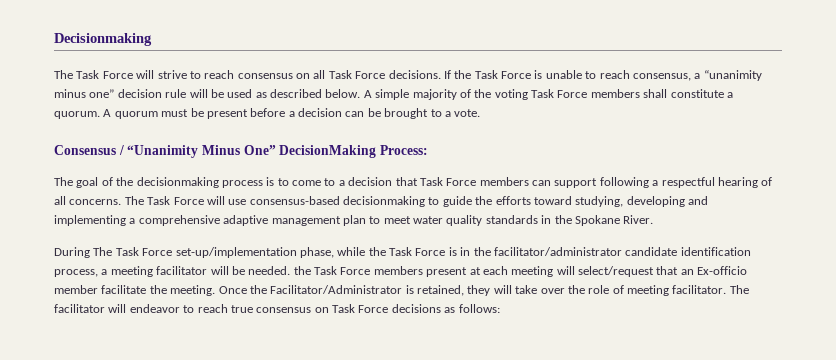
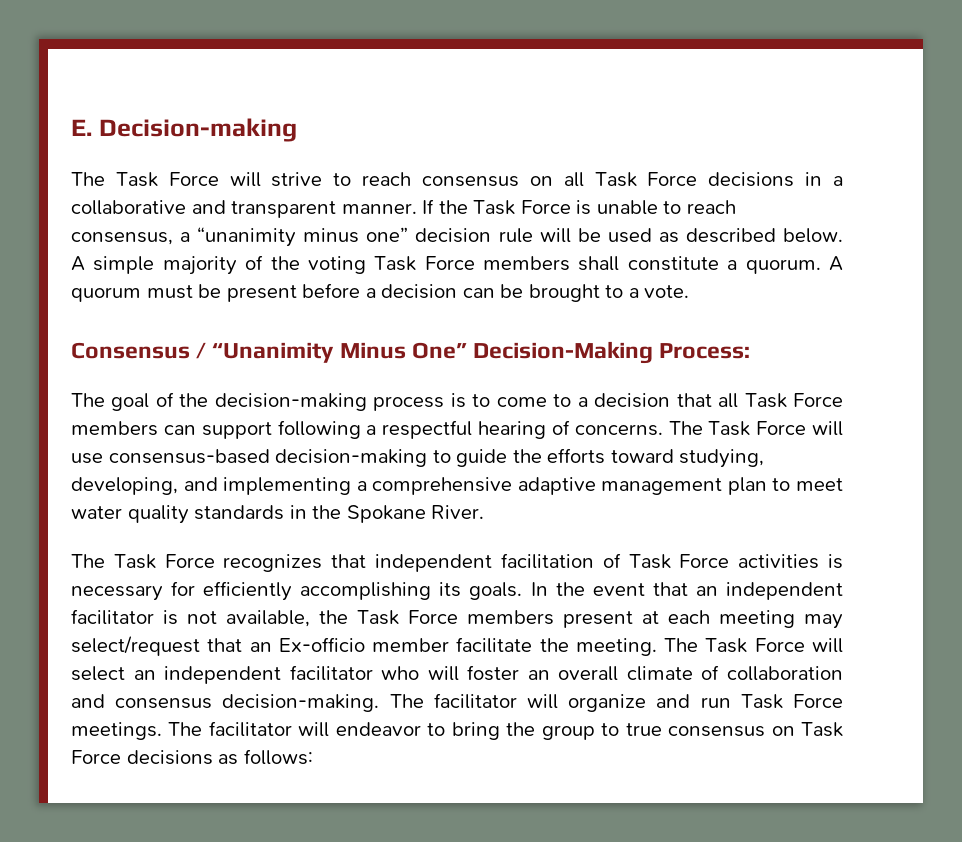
[54,33,152,46] Decisionmaking -> [71,118,297,142] E. Decision-making
[388,70,441,79] decisions. -> [708,172,843,187] [71,200,417,218] decisions in a collaborative and transparent manner.
[279,145,377,158] DecisionMaking -> [473,341,654,364] Decision-Making
[136,177,219,188] decisionmaking -> [214,393,367,411] decision-making
(418, 181) none -> [718,393,739,408] all
[54,196,66,205] all -> (570, 427) none
[343,196,425,207] decisionmaking -> [275,449,428,467] decision-making
[626,196,685,207] developing -> [71,477,178,495] developing,
[54,247,751,258] [54,266,291,277] During The Task Force set-up/implementation phase, while the Task Force is in the facilitator/administrator candidate identification process, a meeting facilitator will be needed. -> [71,553,844,572] [71,581,843,601] [71,609,310,627] The Task Force recognizes that independent facilitation of Task Force activities is necessary for efficiently accomplishing its goals. In the event that an independent facilitator is not available,
[556,266,575,275] will -> [804,614,843,629] may
[218,285,727,296] Once the Facilitator/Administrator is retained, they will take over the role of meeting facilitator. -> [664,638,843,653] [71,665,843,684] [71,693,844,712] [71,722,162,740] The Task Force will select an independent facilitator who will foster an overall climate of collaboration and consensus decision-making. The facilitator will organize and run Task Force meetings.
[197,304,228,313] reach -> [451,722,620,740] bring the group to

